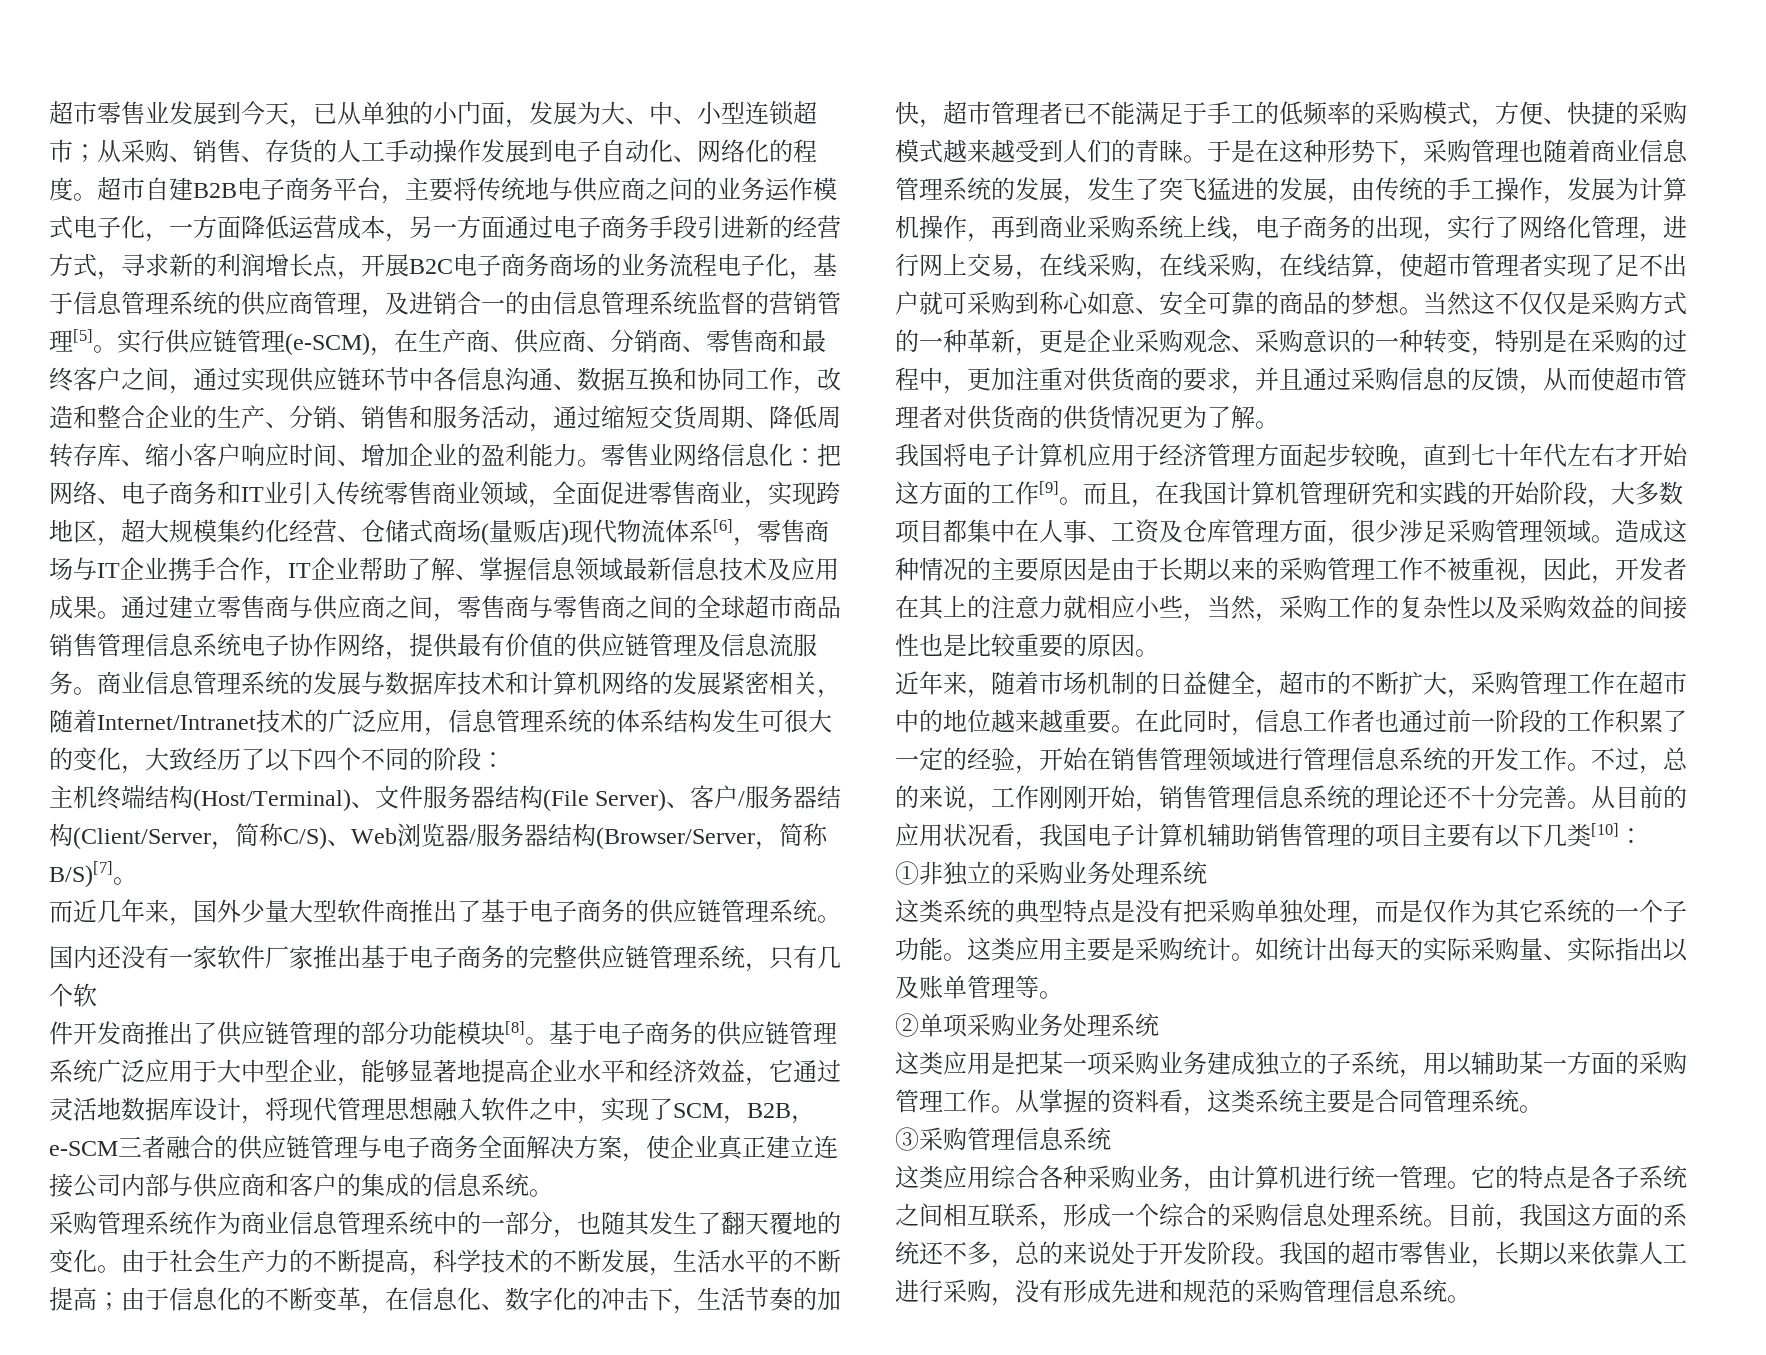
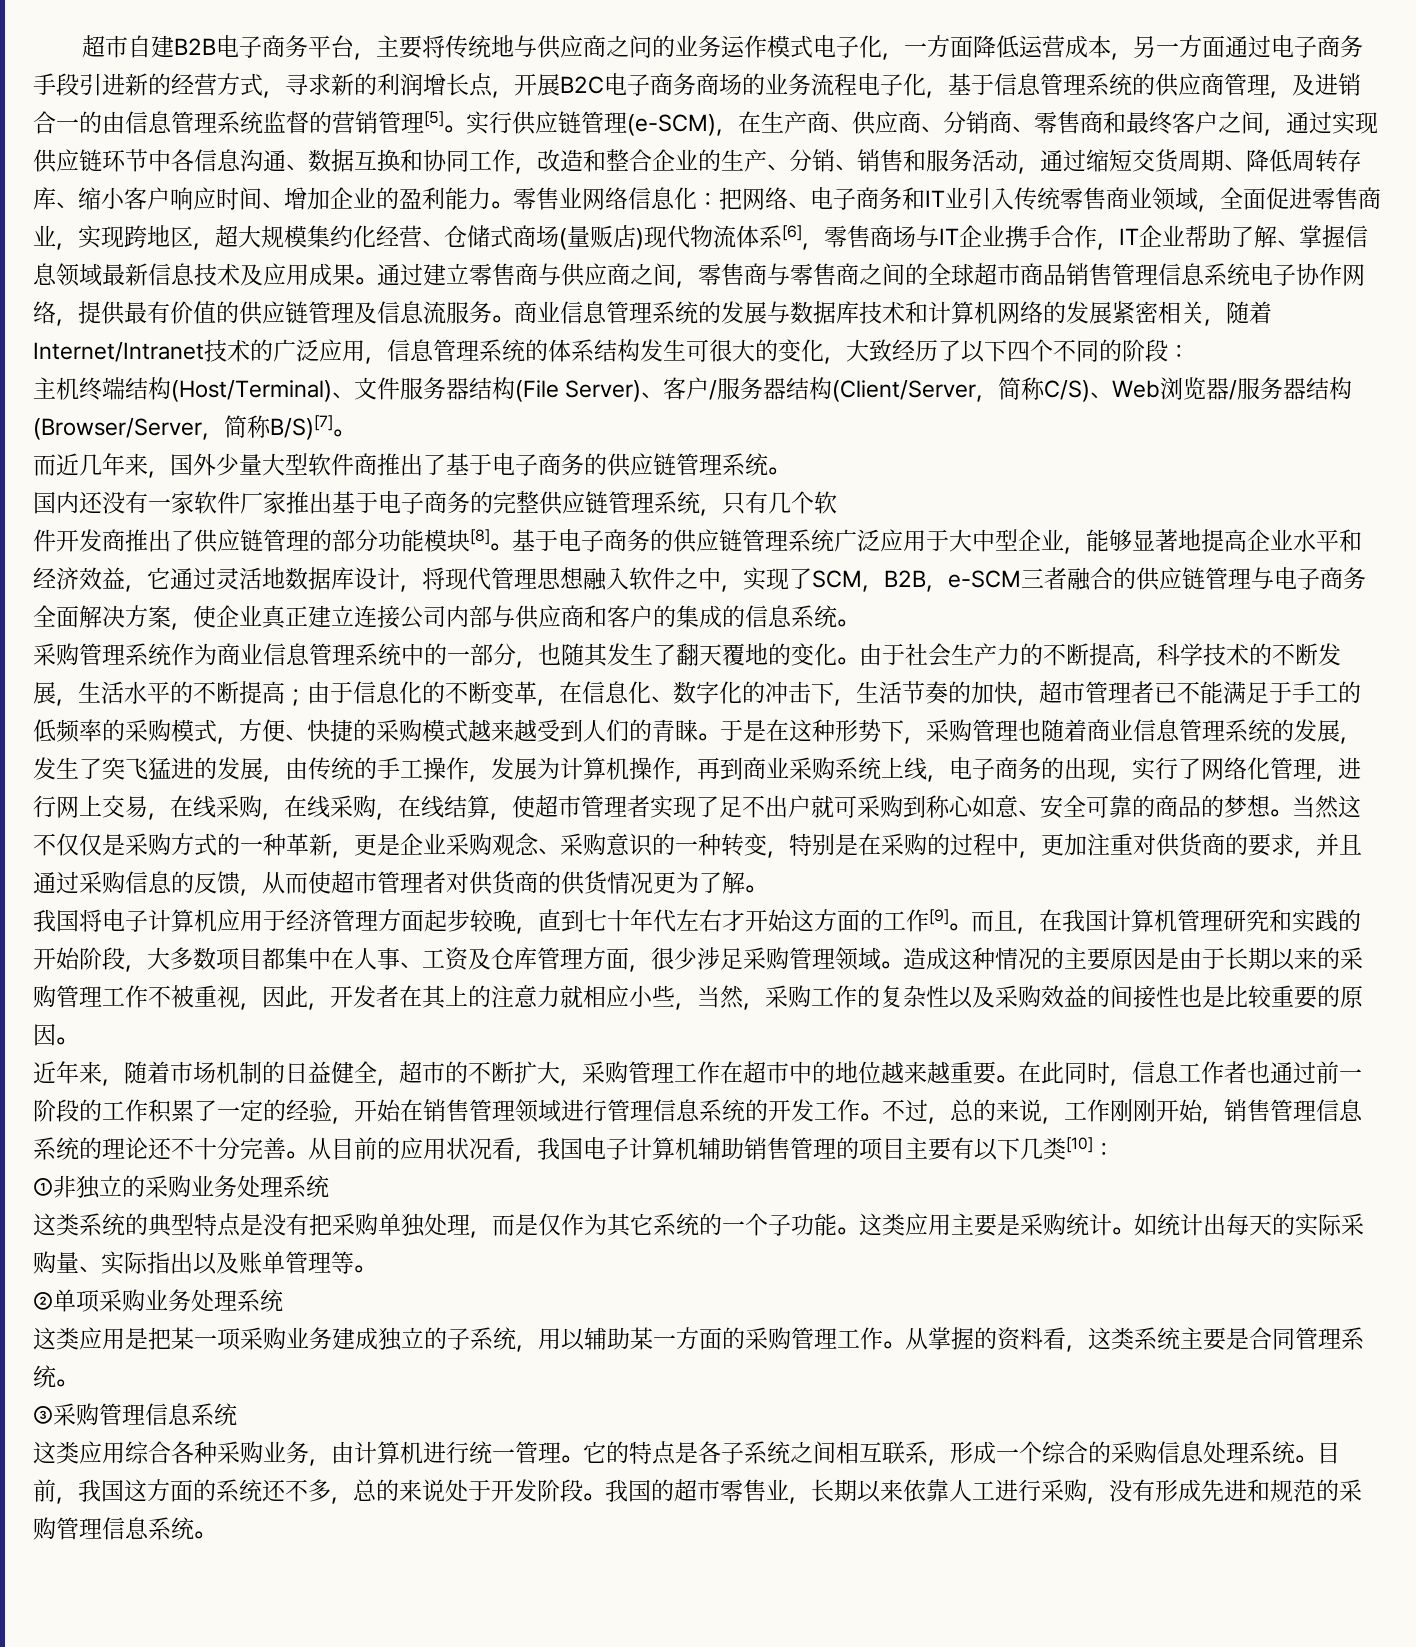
[49,101,817,128] [49,139,817,164] [49,177,145,201] 超市零售业发展到今天，已从单独的小门面，发展为大、中、小型连锁超市；从采购、销售、存货的人工手动操作发展到电子自动化、网络化的程度。超市 -> [82,35,129,58] 超市

